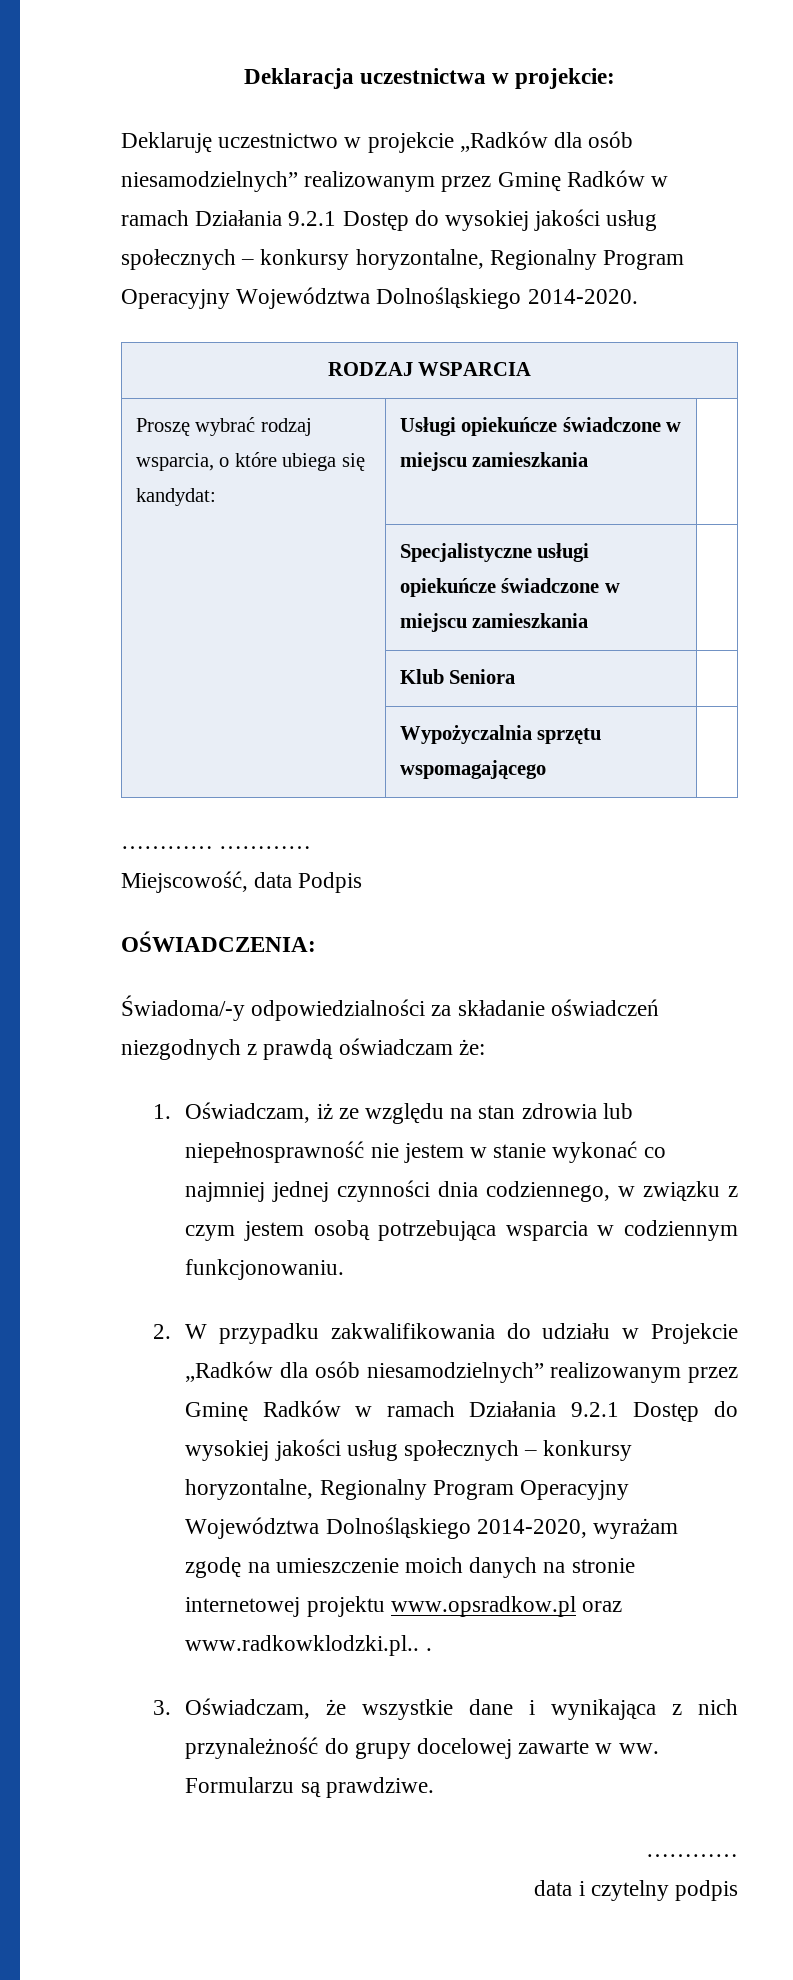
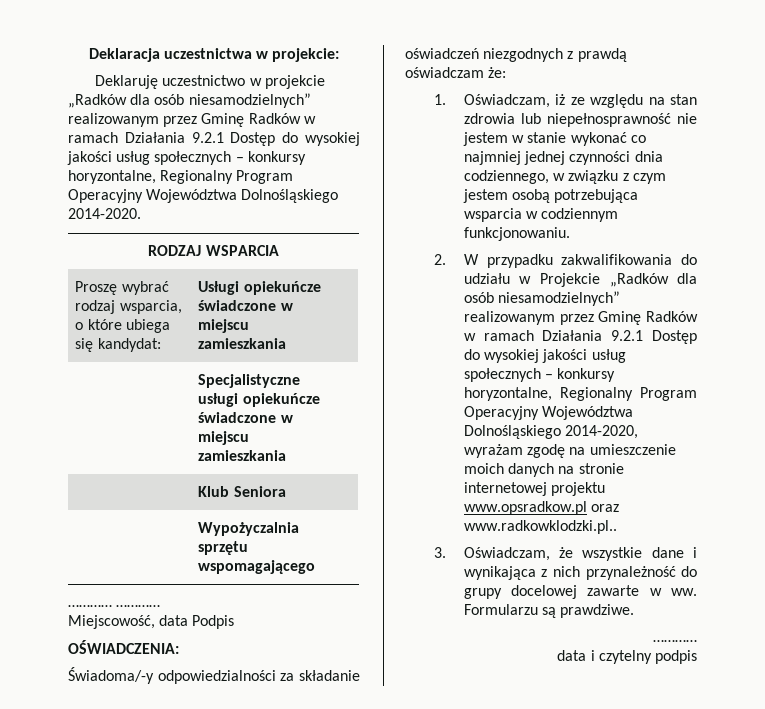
[425,1648,432,1651] . -> (617, 527) none

